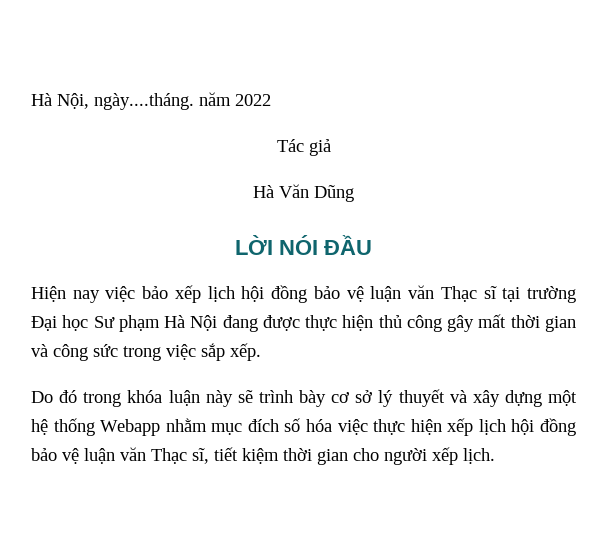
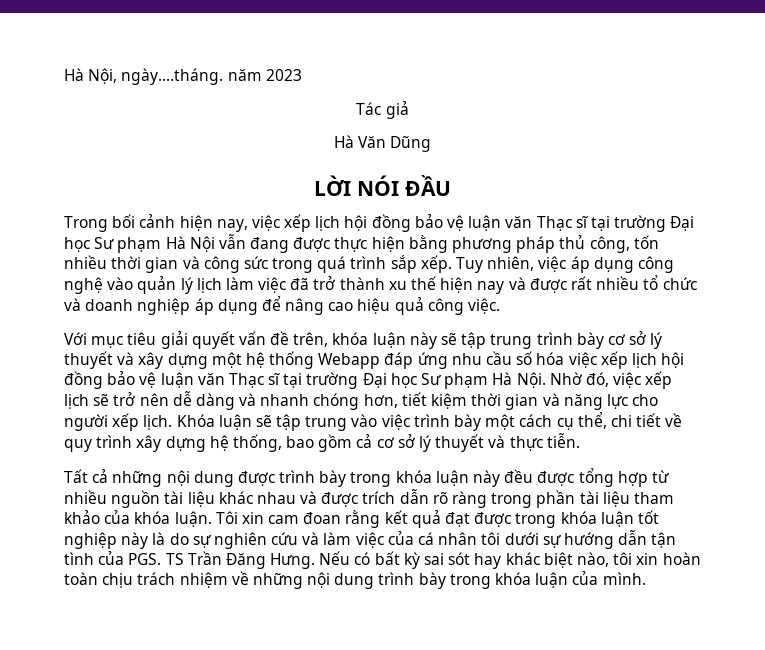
[235,94,271,106] 2022 -> [265,69,302,81] 2023
[31,286,169,303] Hiện nay việc bảo -> [64,214,280,232] Trong bối cảnh hiện nay, việc
(218, 323) none -> [218,234,246,249] vẫn
[378,314,507,332] thủ công gây mất -> [408,235,659,253] [64,255,107,269] bằng phương pháp thủ công, tốn nhiều
[166,344,196,360] việc -> [317,256,387,273] quá trình
[31,390,122,407] // Do đó trong -> [456,256,674,273] [64,275,697,294] [64,296,501,315] [64,331,329,349] Tuy nhiên, việc áp dụng công nghệ vào quản lý lịch làm việc đã trở thành xu thế hiện nay và được rất nhiều tổ chức và doanh nghiệp áp dụng để nâng cao hiệu quả công việc. // Với mục tiêu giải quyết vấn đề trên,
(253, 396) none -> [461,332,533,349] tập trung
[165,418,279,435] nhằm mục đích -> [384,351,513,369] đáp ứng nhu cầu
[373,418,576,436] [31,447,209,464] thực hiện xếp lịch hội đồng bảo vệ luận văn Thạc sĩ, -> [600,351,685,369] [64,371,673,389] [64,391,398,410] xếp lịch hội đồng bảo vệ luận văn Thạc sĩ tại trường Đại học Sư phạm Hà Nội. Nhờ đó, việc xếp lịch sẽ trở nên dễ dàng và nhanh chóng hơn,
(348, 457) none -> [542,393,628,410] và năng lực
(495, 456) none -> [176,412,683,431] [64,433,580,452] [64,468,669,487] [64,489,674,508] [64,510,659,528] [64,530,677,549] [64,551,701,569] [64,571,646,589] Khóa luận sẽ tập trung vào việc trình bày một cách cụ thể, chi tiết về quy trình xây dựng hệ thống, bao gồm cả cơ sở lý thuyết và thực tiễn. // Tất cả những nội dung được trình bày trong khóa luận này đều được tổng hợp từ nhiều nguồn tài liệu khác nhau và được trích dẫn rõ ràng trong phần tài liệu tham khảo của khóa luận. Tôi xin cam đoan rằng kết quả đạt được trong khóa luận tốt nghiệp này là do sự nghiên cứu và làm việc của cá nhân tôi dưới sự hướng dẫn tận tình của PGS. TS Trần Đăng Hưng. Nếu có bất kỳ sai sót hay khác biệt nào, tôi xin hoàn toàn chịu trách nhiệm về những nội dung trình bày trong khóa luận của mình.

